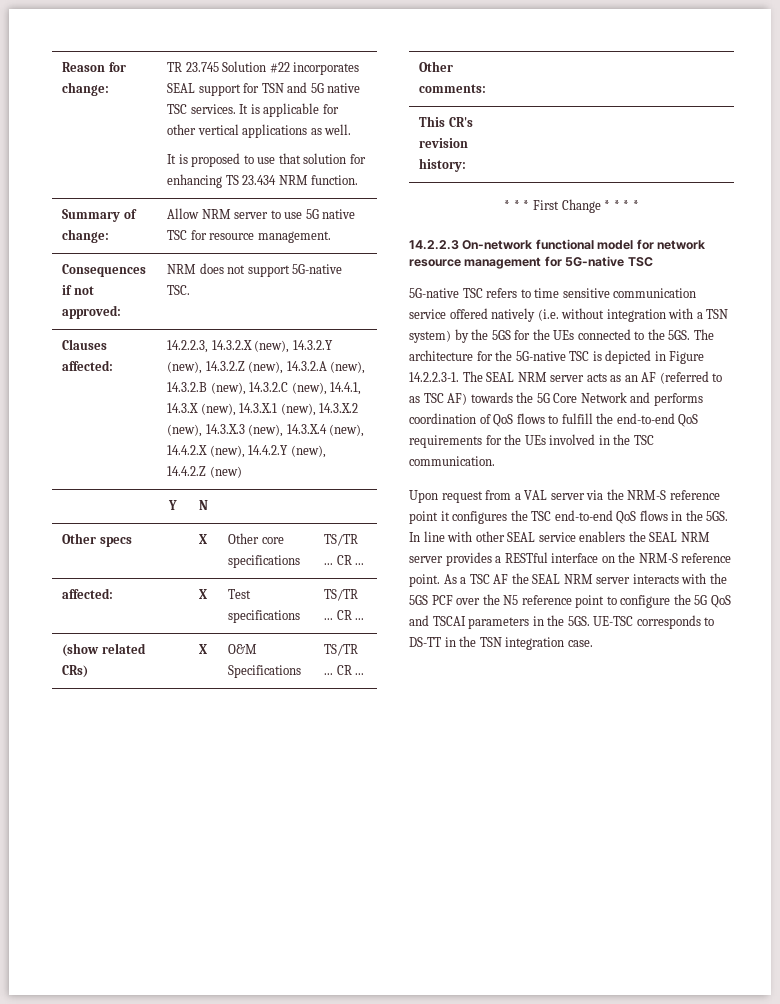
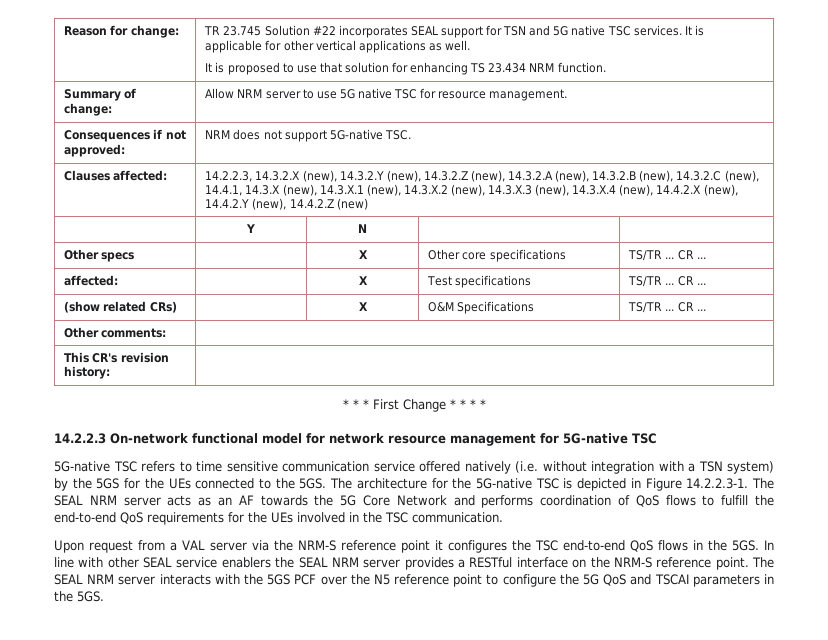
[659,371,723,384] [409,393,468,405] (referred to as TSC AF) -> (254, 500) none
[443,573,529,584] As a TSC AF the -> [751,557,774,568] The
[593,615,715,629] [409,636,593,650] UE-TSC corresponds to DS-TT in the TSN integration case. -> (104, 596) none

